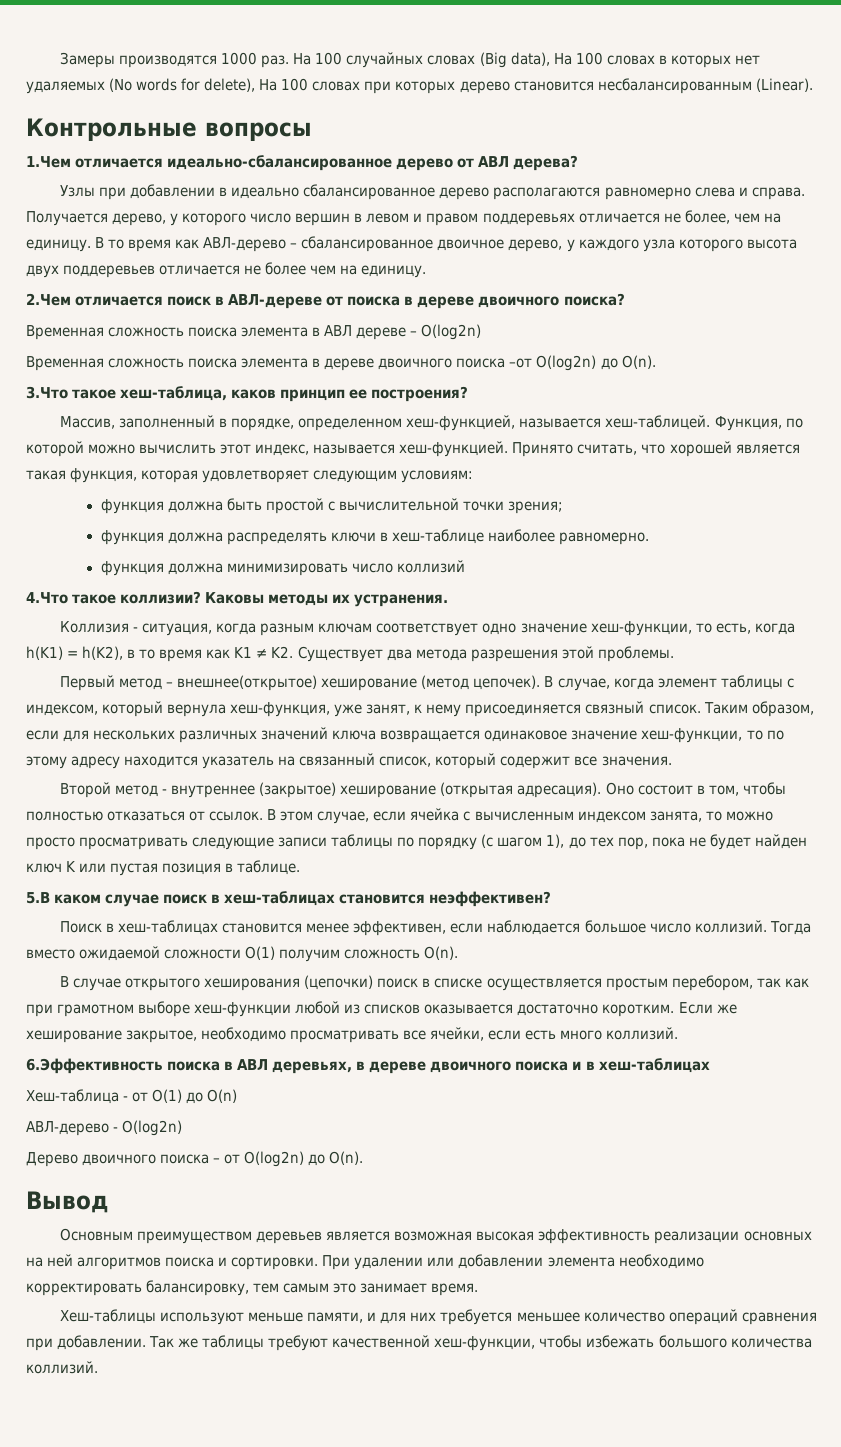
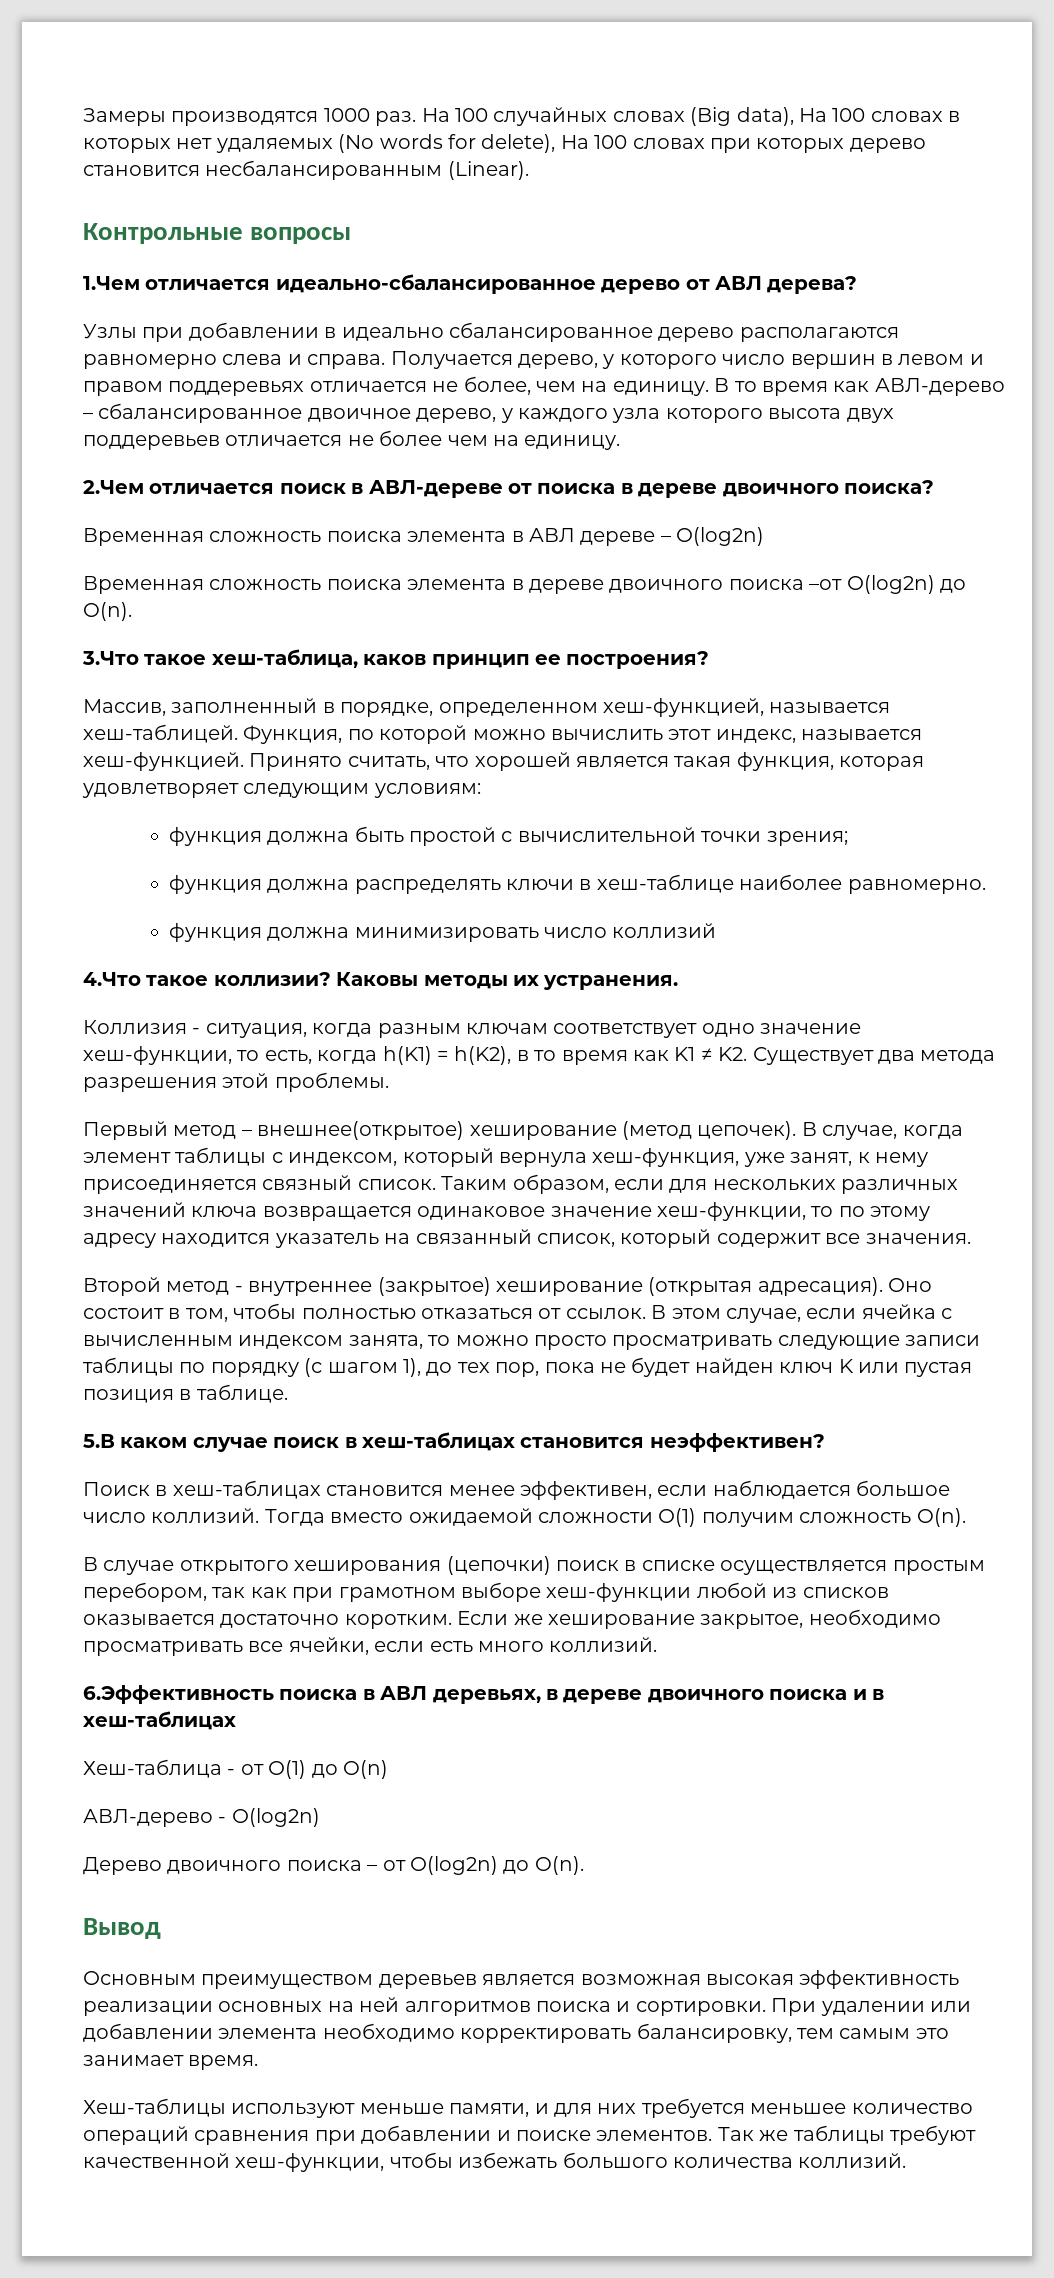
[57,1335,147,1350] добавлении. -> [361,2125,713,2144] добавлении и поиске элементов.

